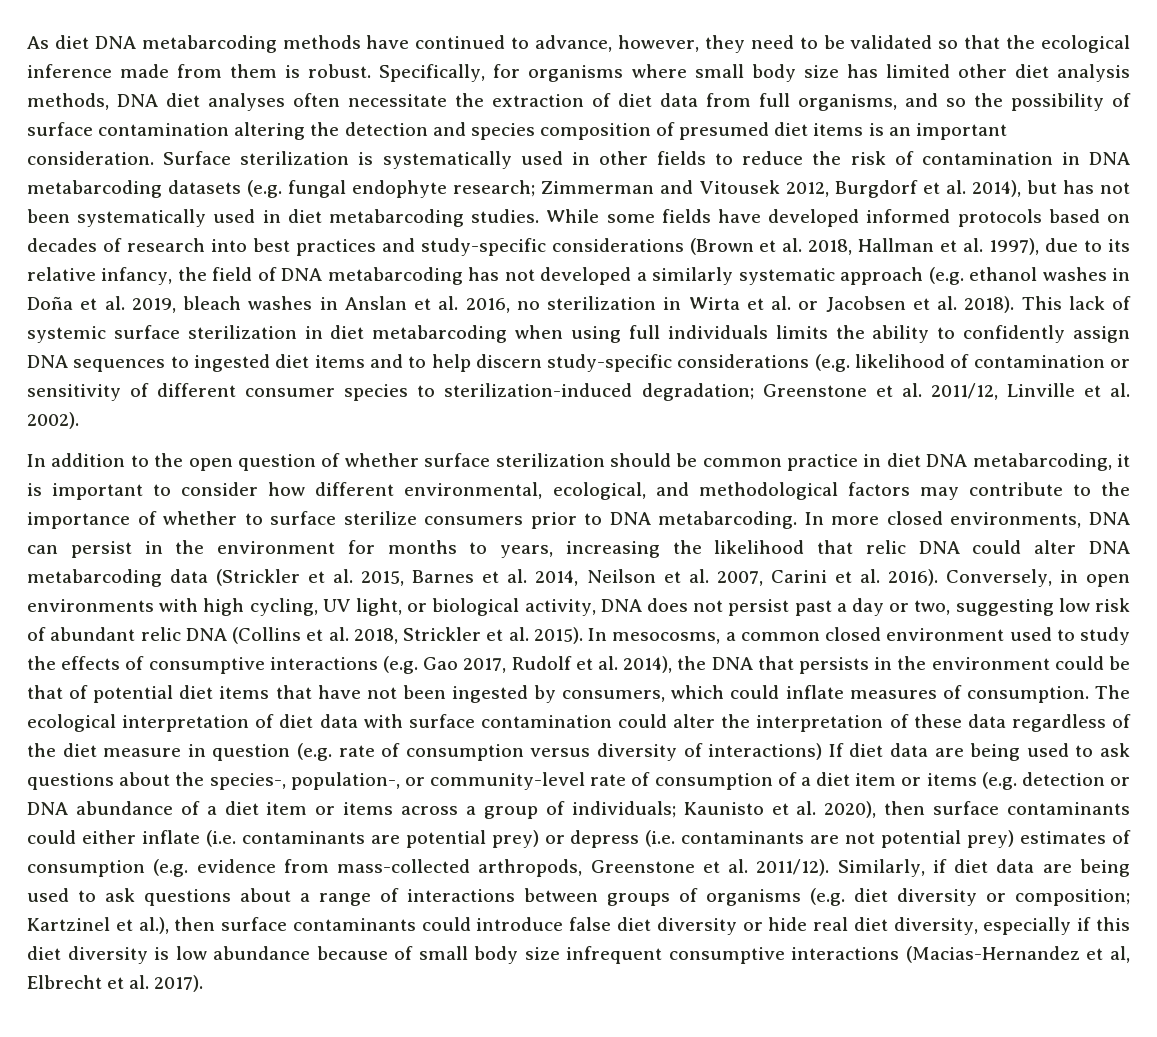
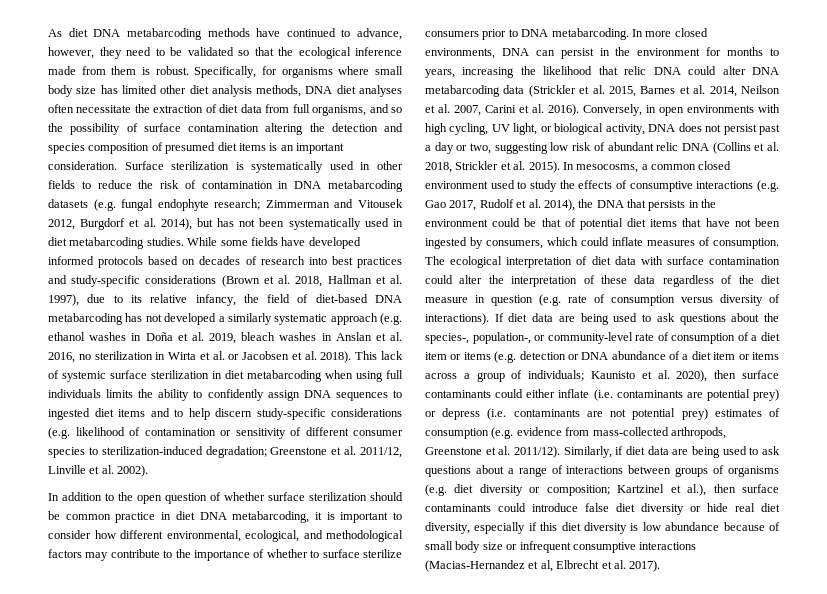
(277, 274) none -> [315,294,368,303] diet-based
[708,743,823,760] interactions) -> [425,313,489,325] interactions).
(560, 953) none -> [506,544,518,550] or

